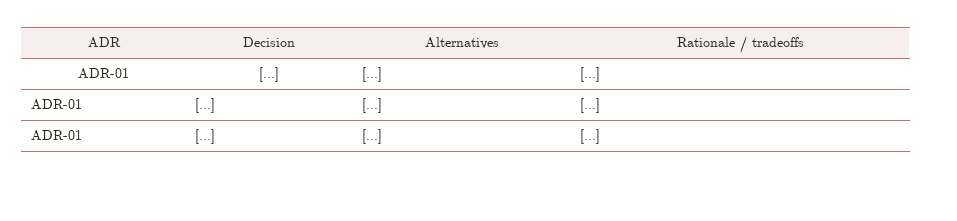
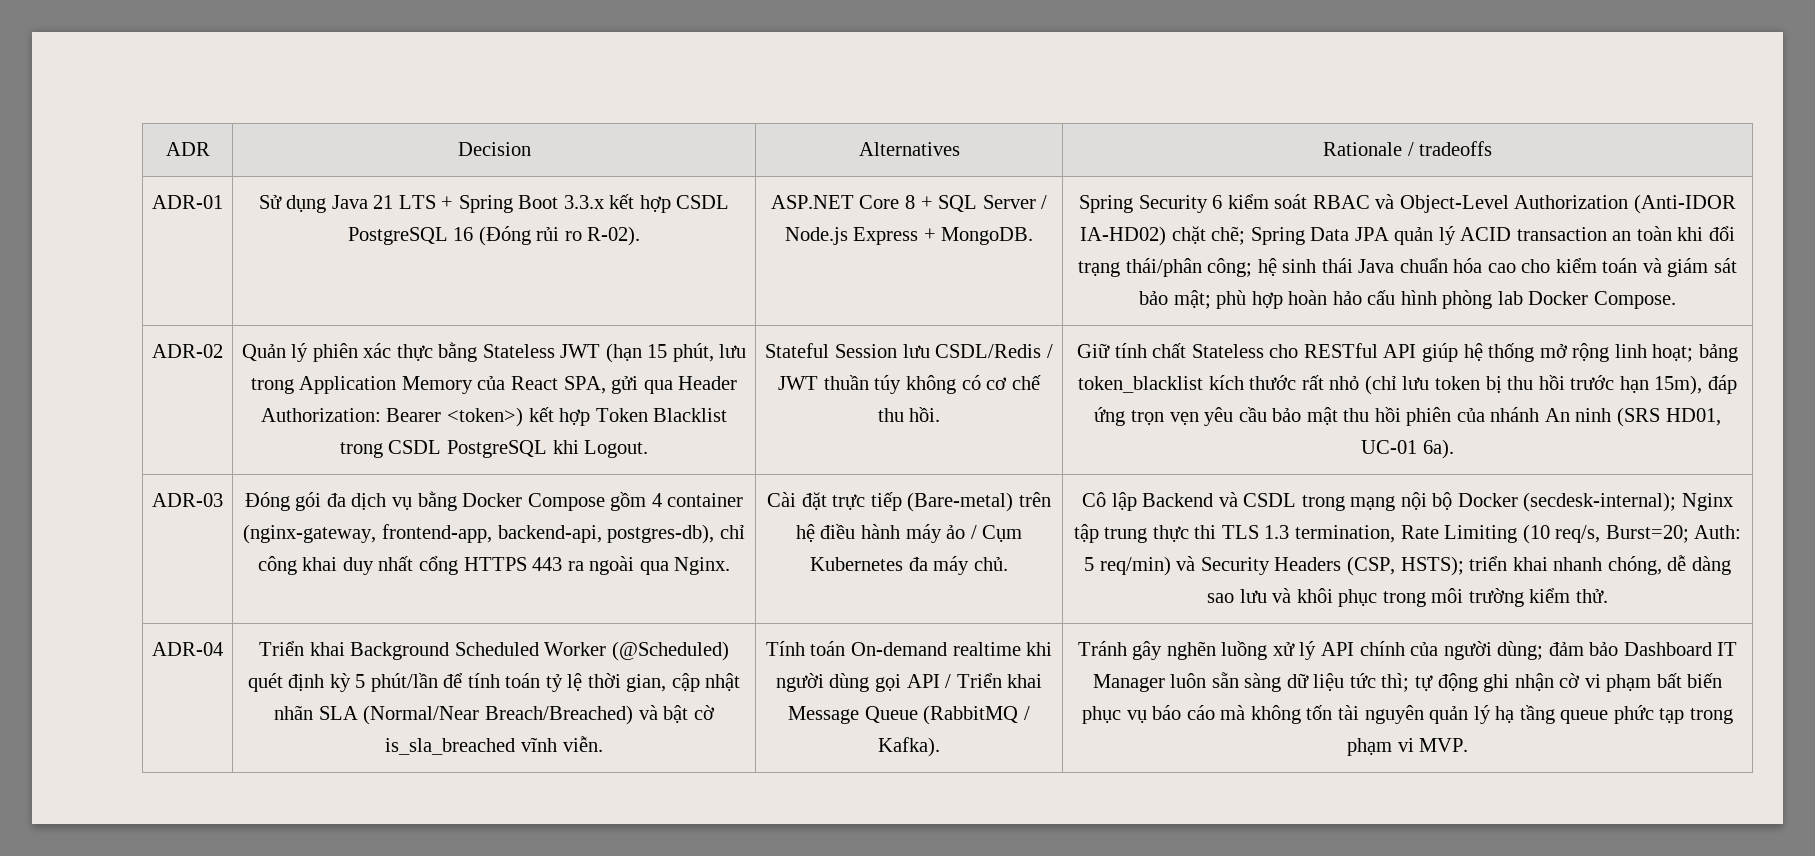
[259,67,279,82] [361,67,382,82] [579,67,600,82] [30,99,82,110] [194,98,215,113] [361,98,382,113] [579,98,600,113] [30,130,82,141] [194,129,215,144] [361,129,382,144] [579,129,600,144] [...] | [...] | [...] // ADR-01 | [...] | [...] | [...] // ADR-01 | [...] | [...] | [...] -> [258,194,730,213] [347,226,641,246] [770,195,1048,212] [784,227,1034,245] [1079,194,1736,214] [1080,226,1735,246] [1077,258,1738,277] [1139,290,1676,309] [152,344,223,358] [241,342,747,363] [250,376,738,394] [260,407,728,427] [339,440,649,458] [765,343,1053,358] [778,375,1041,394] [877,407,941,422] [1077,343,1738,362] [1078,375,1737,395] [1094,407,1721,427] [1361,439,1454,459] [152,493,223,507] [244,491,744,511] [243,524,745,544] [257,556,731,575] [767,492,1051,512] [795,524,1023,543] [810,556,1008,575] [1082,492,1733,512] [1073,524,1742,544] [1084,555,1731,576] [1207,588,1608,607] [152,642,223,656] [259,641,729,661] [247,673,741,692] [274,705,715,725] [385,736,603,755] [765,641,1053,656] [775,673,1043,692] [788,705,1030,725] [878,737,940,757] [1077,641,1738,660] [1092,672,1723,692] [1082,705,1733,724] [1346,738,1469,756] Sử dụng Java 21 LTS + Spring Boot 3.3.x kết hợp CSDL PostgreSQL 16 (Đóng rủi ro R-02). | ASP.NET Core 8 + SQL Server / Node.js Express + MongoDB. | Spring Security 6 kiểm soát RBAC và Object-Level Authorization (Anti-IDOR IA-HD02) chặt chẽ; Spring Data JPA quản lý ACID transaction an toàn khi đổi trạng thái/phân công; hệ sinh thái Java chuẩn hóa cao cho kiểm toán và giám sát bảo mật; phù hợp hoàn hảo cấu hình phòng lab Docker Compose. // ADR-02 | Quản lý phiên xác thực bằng Stateless JWT (hạn 15 phút, lưu trong Application Memory của React SPA, gửi qua Header Authorization: Bearer <token>) kết hợp Token Blacklist trong CSDL PostgreSQL khi Logout. | Stateful Session lưu CSDL/Redis / JWT thuần túy không có cơ chế thu hồi. | Giữ tính chất Stateless cho RESTful API giúp hệ thống mở rộng linh hoạt; bảng token_blacklist kích thước rất nhỏ (chỉ lưu token bị thu hồi trước hạn 15m), đáp ứng trọn vẹn yêu cầu bảo mật thu hồi phiên của nhánh An ninh (SRS HD01, UC-01 6a). // ADR-03 | Đóng gói đa dịch vụ bằng Docker Compose gồm 4 container (nginx-gateway, frontend-app, backend-api, postgres-db), chỉ công khai duy nhất cổng HTTPS 443 ra ngoài qua Nginx. | Cài đặt trực tiếp (Bare-metal) trên hệ điều hành máy ảo / Cụm Kubernetes đa máy chủ. | Cô lập Backend và CSDL trong mạng nội bộ Docker (secdesk-internal); Nginx tập trung thực thi TLS 1.3 termination, Rate Limiting (10 req/s, Burst=20; Auth: 5 req/min) và Security Headers (CSP, HSTS); triển khai nhanh chóng, dễ dàng sao lưu và khôi phục trong môi trường kiểm thử. // ADR-04 | Triển khai Background Scheduled Worker (@Scheduled) quét định kỳ 5 phút/lần để tính toán tỷ lệ thời gian, cập nhật nhãn SLA (Normal/Near Breach/Breached) và bật cờ is_sla_breached vĩnh viễn. | Tính toán On-demand realtime khi người dùng gọi API / Triển khai Message Queue (RabbitMQ / Kafka). | Tránh gây nghẽn luồng xử lý API chính của người dùng; đảm bảo Dashboard IT Manager luôn sẵn sàng dữ liệu tức thì; tự động ghi nhận cờ vi phạm bất biến phục vụ báo cáo mà không tốn tài nguyên quản lý hạ tầng queue phức tạp trong phạm vi MVP.

